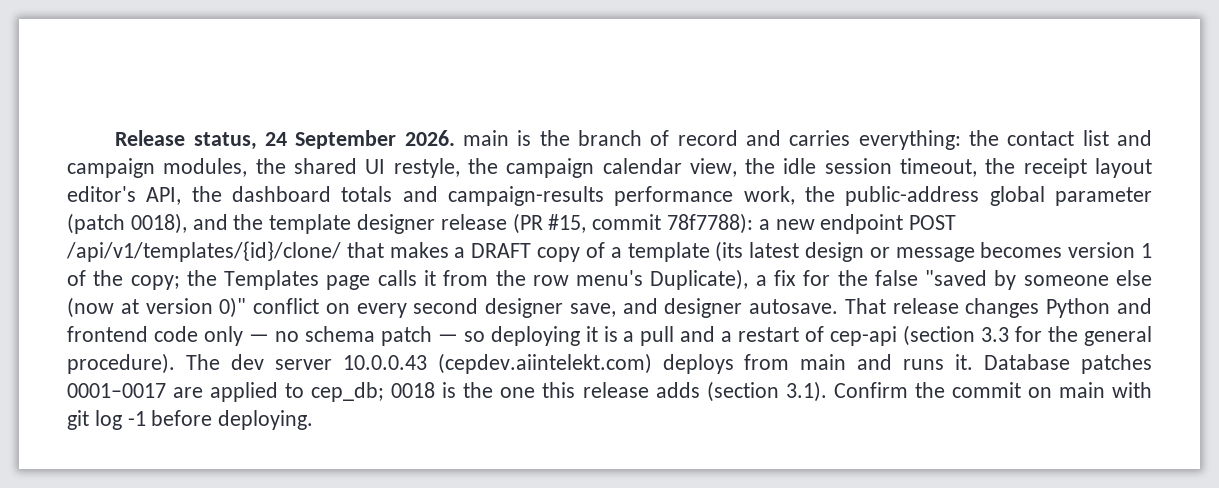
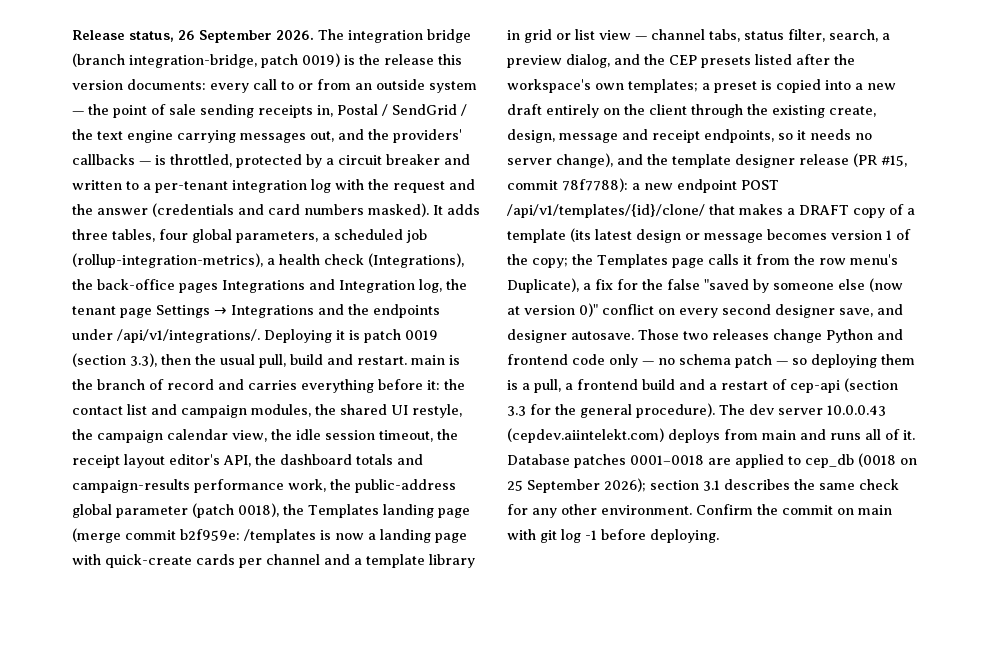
[264,132,287,146] 24 -> [178,30,195,40] 26
(455, 138) none -> [318,29,471,43] [72,53,462,68] [72,79,477,93] [72,104,467,118] [72,129,462,143] [72,154,470,168] [72,179,475,193] [72,203,480,217] [72,229,427,243] [72,253,464,268] [72,279,467,293] [72,304,440,318] [72,329,438,343] [72,353,407,368] The integration bridge (branch integration-bridge, patch 0019) is the release this version documents: every call to or from an outside system — the point of sale sending receipts in, Postal / SendGrid / the text engine carrying messages out, and the providers' callbacks — is throttled, protected by a circuit breaker and written to a per-tenant integration log with the request and the answer (credentials and card numbers masked). It adds three tables, four global parameters, a scheduled job (rollup-integration-metrics), a health check (Integrations), the back-office pages Integrations and Integration log, the tenant page Settings → Integrations and the endpoints under /api/v1/integrations/. Deploying it is patch 0019 (section 3.3), then the usual pull, build and restart.
[858,130,961,150] everything: -> [301,379,440,393] everything before it:
(187, 223) none -> [283,504,470,518] [72,528,467,543] [72,554,475,568] [507,29,890,43] [507,54,855,68] [507,79,896,93] [507,104,876,118] [507,129,872,143] [507,153,613,168] the Templates landing page (merge commit b2f959e: /templates is now a landing page with quick-create cards per channel and a template library in grid or list view — channel tabs, status filter, search, a preview dialog, and the CEP presets listed after the workspace's own templates; a preset is copied into a new draft entirely on the client through the existing create, design, message and receipt endpoints, so it needs no server change),
[844,298,1040,318] That release changes -> [638,329,822,343] Those two releases change
[585,326,598,342] it -> [881,354,915,365] them
[640,326,675,346] pull -> [534,379,675,393] pull, a frontend build
(945, 364) none -> [865,429,900,440] all of
[67,383,166,398] 0001–0017 -> [630,455,704,465] 0001–0018
[311,381,827,402] cep_db; 0018 is the one this release adds (section 3.1). -> [805,453,917,468] [507,478,899,493] [507,504,692,518] cep_db (0018 on 25 September 2026); section 3.1 describes the same check for any other environment.

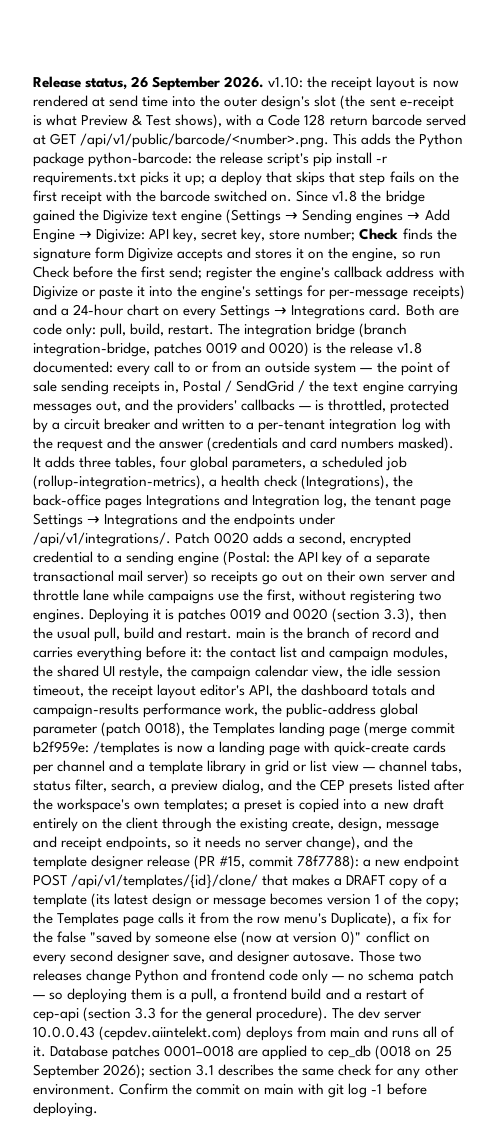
(314, 35) none -> [268,76,459,91] [33,95,454,110] [33,114,466,129] [33,133,464,148] [33,152,389,167] [33,171,459,186] [33,190,425,205] [33,209,450,224] [33,228,457,243] [33,247,441,262] [33,266,465,281] [33,285,465,300] [33,304,459,319] [33,323,215,338] v1.10: the receipt layout is now rendered at send time into the outer design's slot (the sent e-receipt is what Preview & Test shows), with a Code 128 return barcode served at GET /api/v1/public/barcode/<number>.png. This adds the Python package python-barcode: the release script's pip install -r requirements.txt picks it up; a deploy that skips that step fails on the first receipt with the barcode switched on. Since v1.8 the bridge gained the Digivize text engine (Settings → Sending engines → Add Engine → Digivize: API key, secret key, store number; Check finds the signature form Digivize accepts and stores it on the engine, so run Check before the first send; register the engine's callback address with Digivize or paste it into the engine's settings for per-message receipts) and a 24-hour chart on every Settings → Integrations card. Both are code only: pull, build, restart.
[261,53,462,68] [72,79,206,90] patch 0019) is the release this version documents: -> [154,342,423,357] [33,361,113,373] patches 0019 and 0020) is the release v1.8 documented:
[264,329,438,343] Deploying it is patch 0019 -> [175,532,412,547] [33,551,430,566] [33,570,455,585] [33,589,443,604] [33,608,329,623] Patch 0020 adds a second, encrypted credential to a sending engine (Postal: the API key of a separate transactional mail server) so receipts go out on their own server and throttle lane while campaigns use the first, without registering two engines. Deploying it is patches 0019 and 0020

